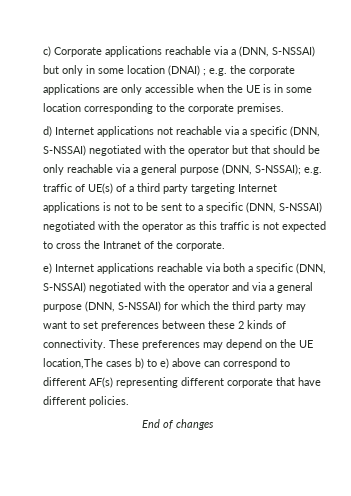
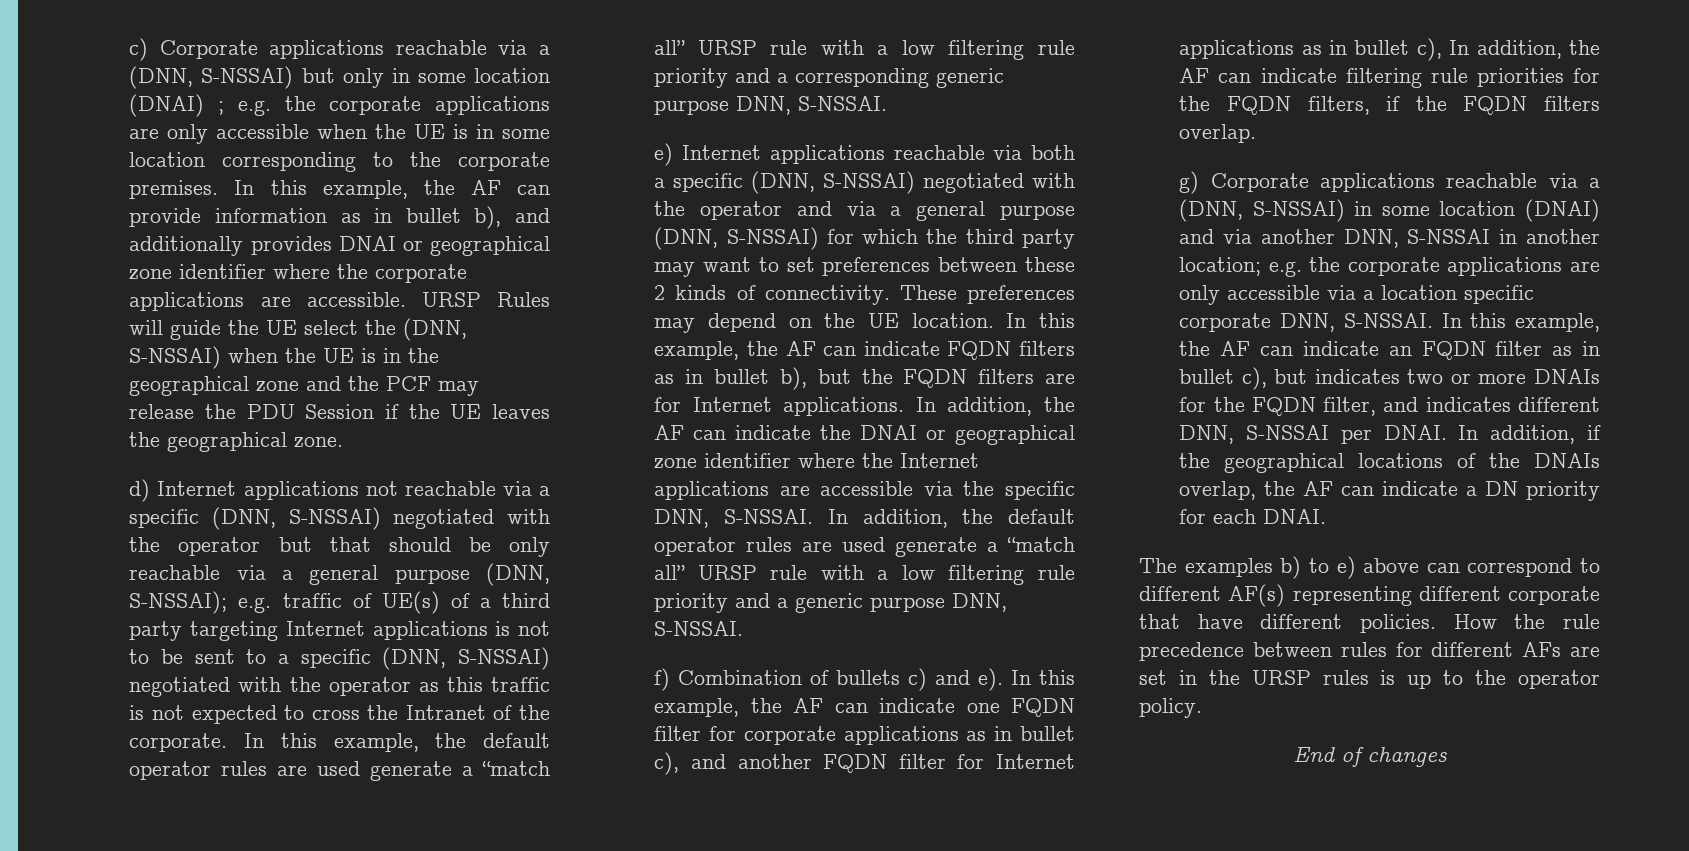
(284, 108) none -> [234,180,550,199] [129,206,550,229] [129,236,550,256] [129,264,468,283] [129,292,550,311] [129,318,468,341] [129,346,440,369] [129,376,480,396] [129,404,550,419] [129,432,344,452] In this example, the AF can provide information as in bullet b), and additionally provides DNAI or geographical zone identifier where the corporate applications are accessible. URSP Rules will guide the UE select the (DNN, S-NSSAI) when the UE is in the geographical zone and the PCF may release the PDU Session if the UE leaves the geographical zone.
(225, 246) none -> [244,733,550,752] [129,761,550,781] [654,40,1075,60] [654,68,1005,88] [654,96,888,115] In this example, the default operator rules are used generate a “match all” URSP rule with a low filtering rule priority and a corresponding generic purpose DNN, S-NSSAI.
[42,358,132,369] location,The cases -> [911,313,1075,328] [654,341,1075,360] [654,367,1075,390] [654,397,1075,416] [654,425,1075,445] [654,453,980,469] [654,481,1075,500] [654,509,1075,528] [654,537,1075,557] [654,565,1075,585] [654,593,1008,613] [654,621,744,636] [654,668,1075,691] [654,698,1075,717] [654,726,1075,745] [654,752,1075,775] [1179,38,1600,61] [1179,68,1600,88] [1179,96,1600,115] [1179,124,1257,143] [1179,171,1600,194] [1179,199,1600,222] [1179,229,1600,248] [1179,257,1600,277] [1179,285,1535,305] [1179,313,1600,332] [1179,341,1600,360] [1179,367,1600,390] [1179,397,1600,416] [1179,425,1601,444] [1179,453,1600,473] [1179,481,1600,501] [1179,509,1327,524] [1139,558,1273,577] location. In this example, the AF can indicate FQDN filters as in bullet b), but the FQDN filters are for Internet applications. In addition, the AF can indicate the DNAI or geographical zone identifier where the Internet applications are accessible via the specific DNN, S-NSSAI. In addition, the default operator rules are used generate a “match all” URSP rule with a low filtering rule priority and a generic purpose DNN, S-NSSAI. // f) Combination of bullets c) and e). In this example, the AF can indicate one FQDN filter for corporate applications as in bullet c), and another FQDN filter for Internet applications as in bullet c), In addition, the AF can indicate filtering rule priorities for the FQDN filters, if the FQDN filters overlap. // g) Corporate applications reachable via a (DNN, S-NSSAI) in some location (DNAI) and via another DNN, S-NSSAI in another location; e.g. the corporate applications are only accessible via a location specific corporate DNN, S-NSSAI. In this example, the AF can indicate an FQDN filter as in bullet c), but indicates two or more DNAIs for the FQDN filter, and indicates different DNN, S-NSSAI per DNAI. In addition, if the geographical locations of the DNAIs overlap, the AF can indicate a DN priority for each DNAI. // The examples
(129, 401) none -> [1453,614,1600,629] [1139,642,1600,661] [1139,670,1600,689] [1139,698,1202,718] How the rule precedence between rules for different AFs are set in the URSP rules is up to the operator policy.

